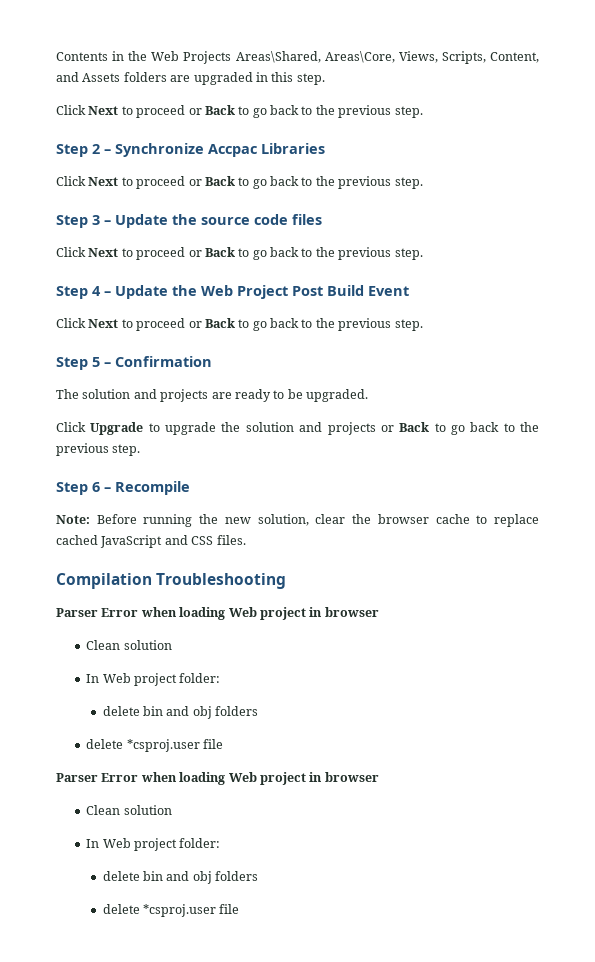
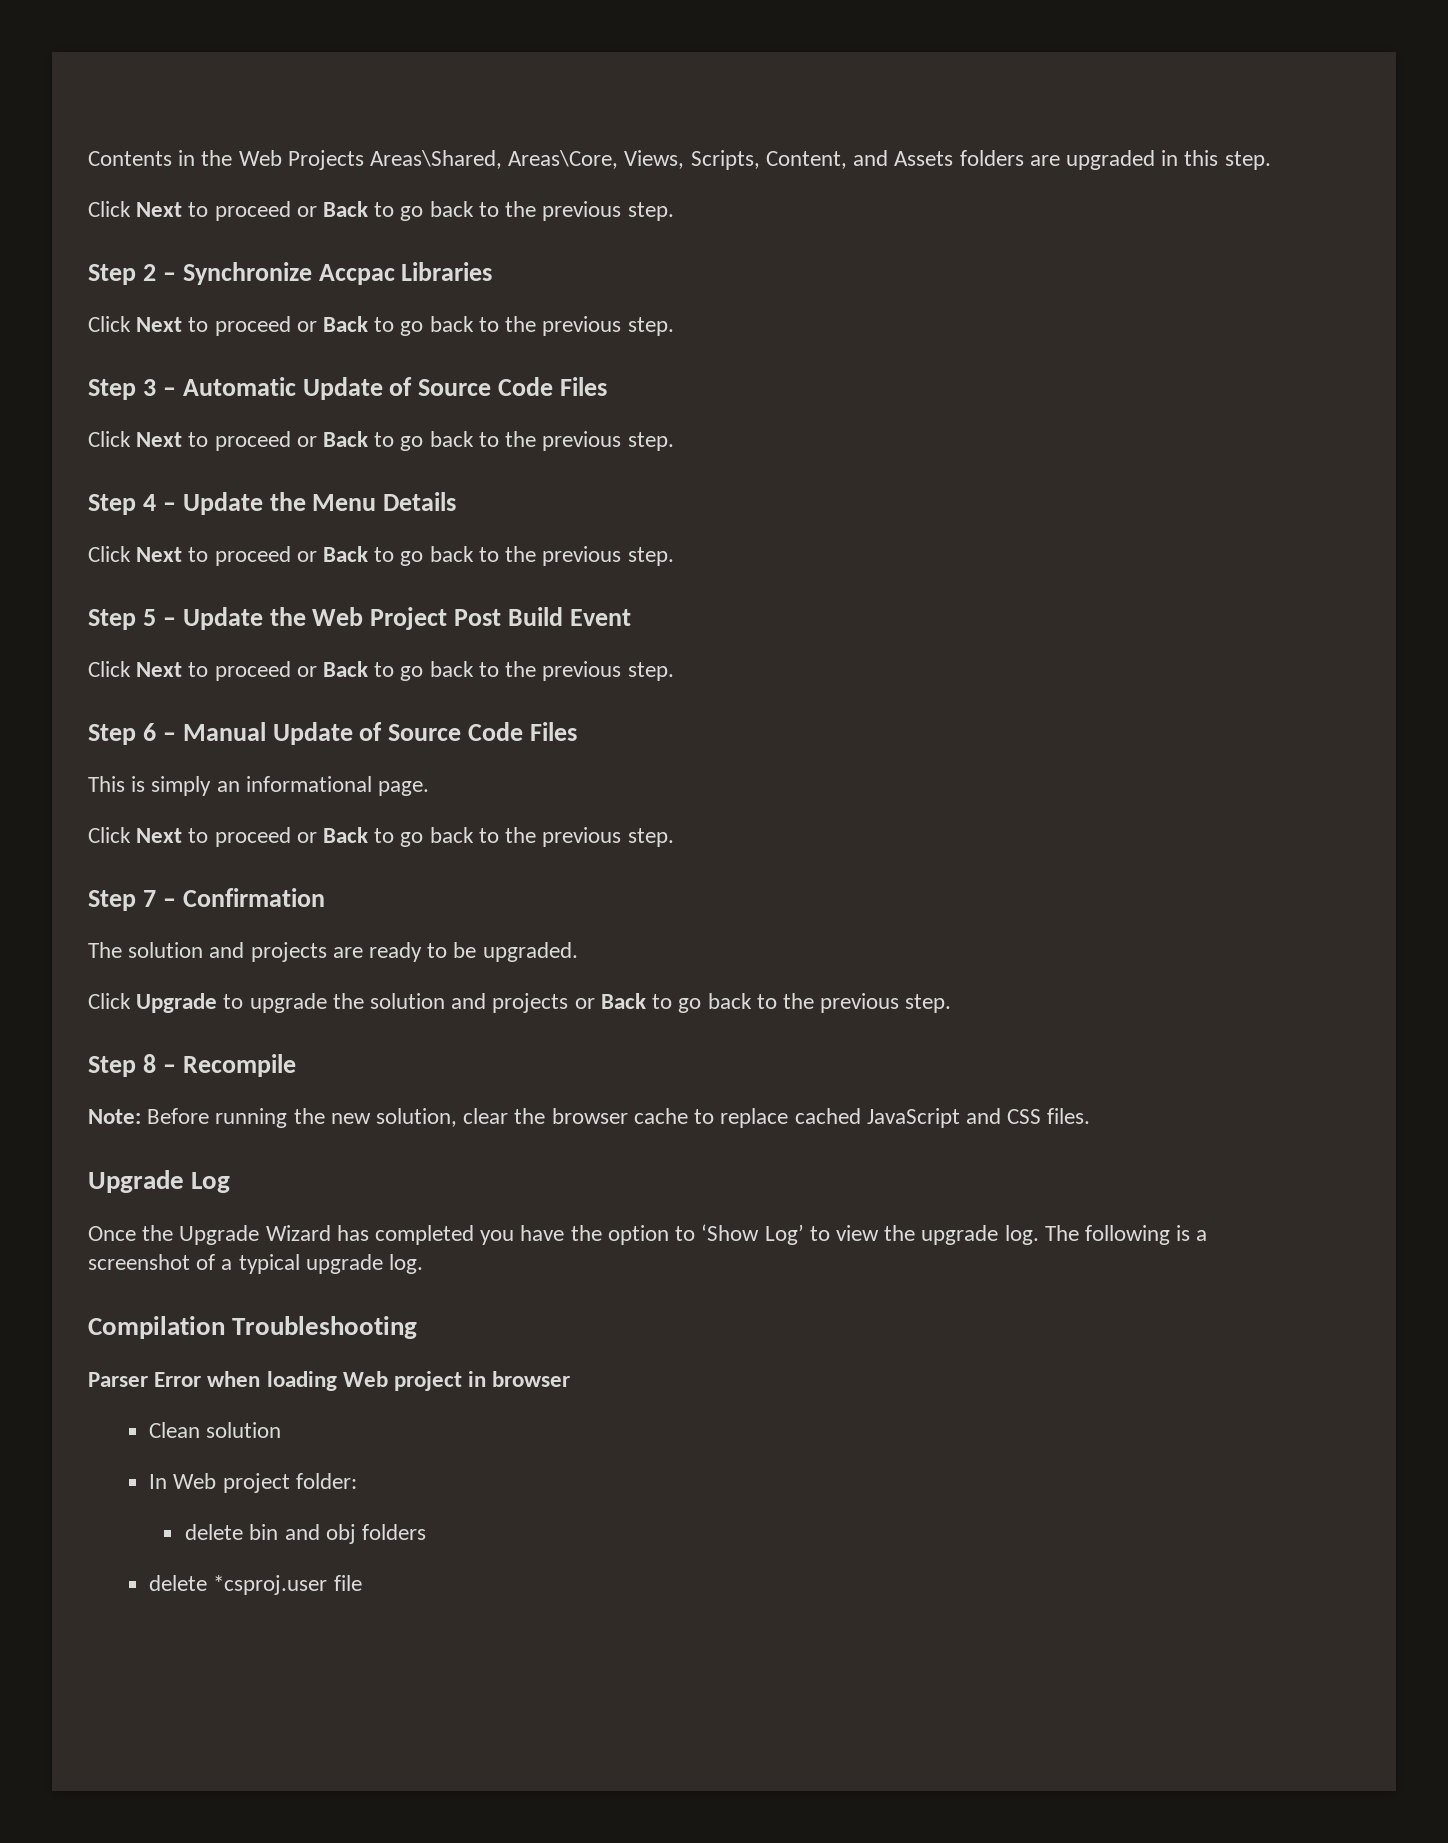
[115,214,322,228] Update the source code files -> [182,377,608,400] Automatic Update of Source Code Files
(197, 290) none -> [312,492,457,511] [88,546,674,566] [88,607,306,630] Menu Details // Click Next to proceed or Back to go back to the previous step. // Step 5 – Update the
[92,357,100,367] 5 -> [142,722,578,745] [88,776,430,796] [88,827,674,847] [88,890,156,911] 6 – Manual Update of Source Code Files // This is simply an informational page. // Click Next to proceed or Back to go back to the previous step. // Step 7
[92,482,100,492] 6 -> [142,1054,156,1073] 8
(246, 540) none -> [88,1170,231,1193] [88,1224,1208,1245] [88,1254,424,1274] // Upgrade Log // Once the Upgrade Wizard has completed you have the option to ‘Show Log’ to view the upgrade log. The following is a screenshot of a typical upgrade log.
[56,772,379,785] [86,805,172,815] [86,838,221,851] [102,871,258,884] [102,904,240,917] // Parser Error when loading Web project in browser // Clean solution // In Web project folder: // delete bin and obj folders // delete *csproj.user file -> (362, 1583) none

